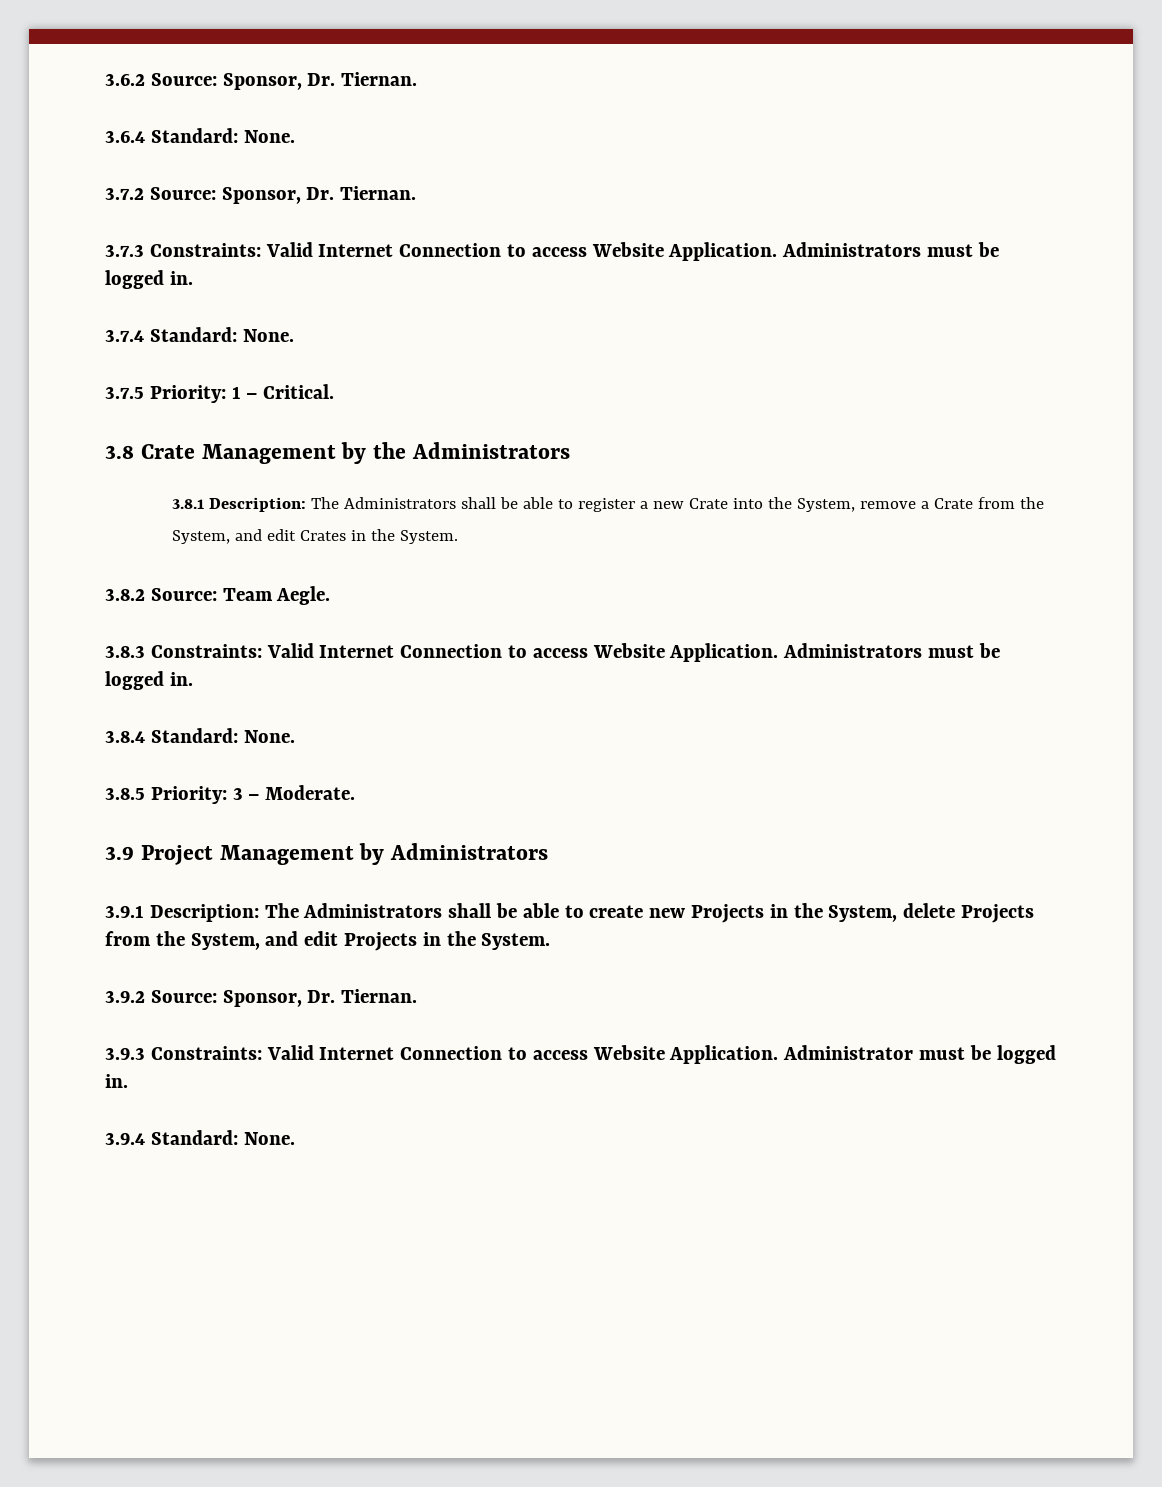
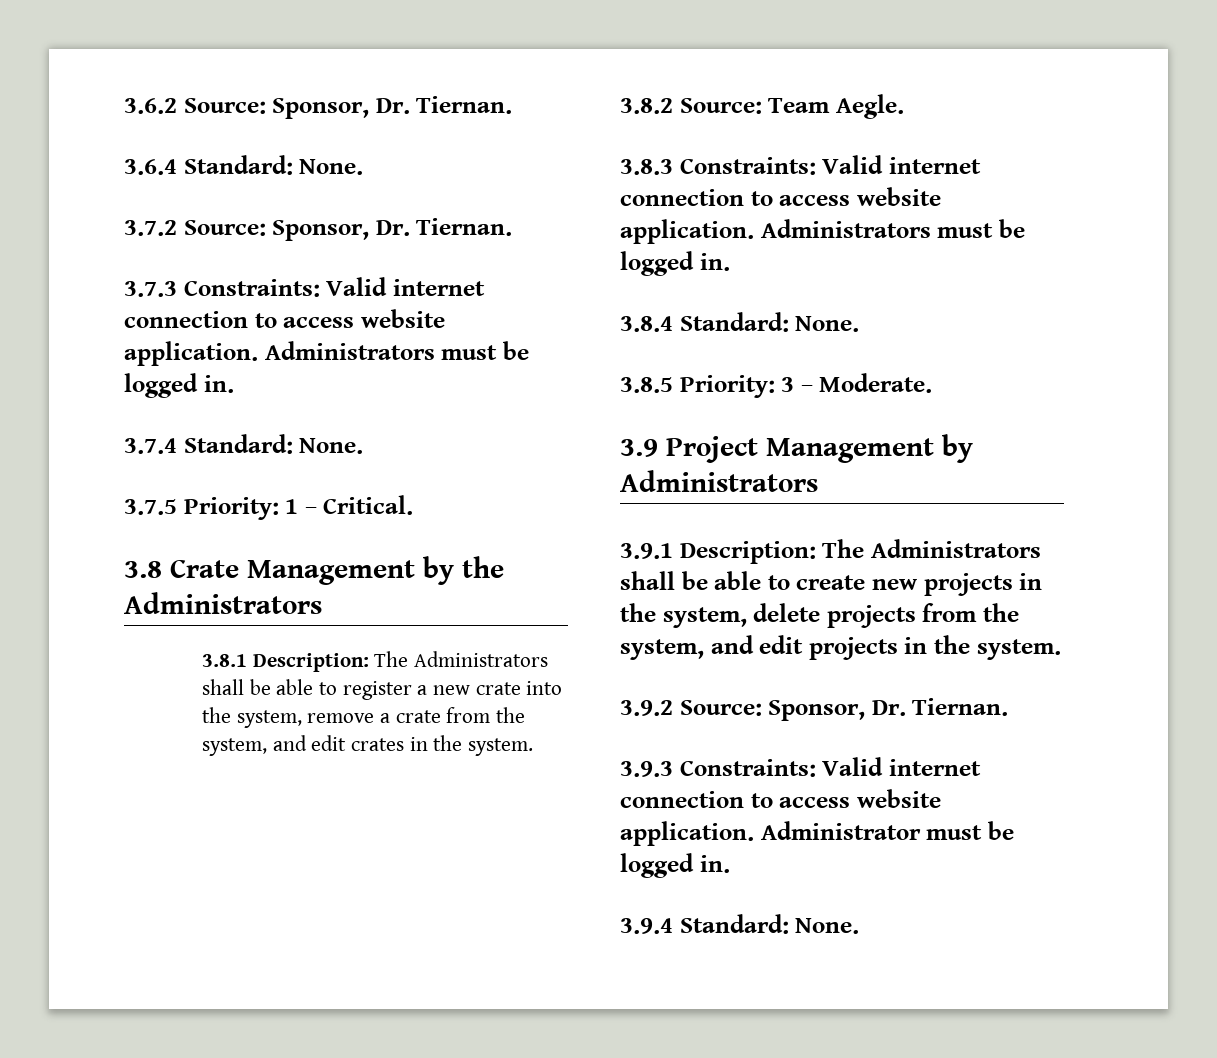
[318,242,778,261] Internet Connection to access Website Application. -> [392,279,485,296] [124,309,445,328] [124,341,258,366] internet connection to access website application.
[689,498,729,509] Crate -> [475,682,521,695] crate
[797,498,856,512] System, -> [236,710,302,728] system,
[934,497,1045,509] [172,529,459,544] Crate from the System, and edit Crates in the System. -> [395,707,526,723] [202,735,534,756] crate from the system, and edit crates in the system.
[319,643,779,662] Internet Connection to access Website Application. -> [888,157,981,174] [620,187,941,206] [620,219,754,244] internet connection to access website application.
[691,903,1035,923] [105,931,551,951] Projects in the System, delete Projects from the System, and edit Projects in the System. -> [923,573,1043,596] [620,603,1020,628] [620,635,1061,660] projects in the system, delete projects from the system, and edit projects in the system.
[319,1045,779,1064] Internet Connection to access Website Application. -> [888,759,981,776] [620,789,941,808] [620,821,754,846] internet connection to access website application.

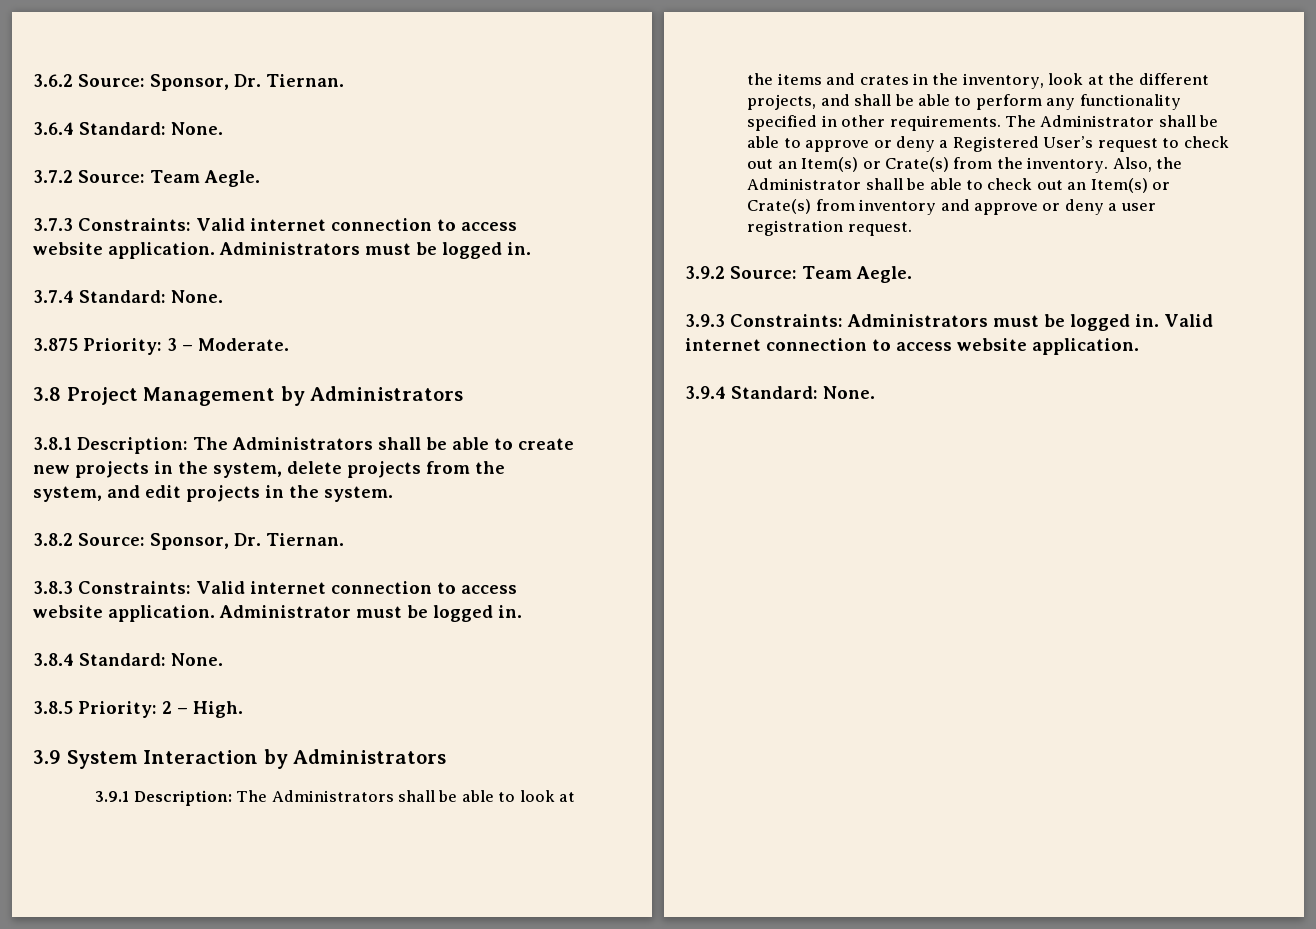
[272,218,513,241] Sponsor, Dr. Tiernan. -> [150,170,260,187] Team Aegle.
[124,495,414,520] [124,556,504,585] [124,592,322,614] [202,651,549,672] [202,679,563,700] [202,707,526,728] [202,735,534,756] [620,94,904,119] [620,155,981,175] [620,187,941,206] [620,219,1025,244] [620,251,730,276] [620,312,860,332] [620,377,673,393] 3.7.5 Priority: 1 – Critical. // 3.8 Crate Management by the Administrators // 3.8.1 Description: The Administrators shall be able to register a new crate into the system, remove a crate from the system, and edit crates in the system. // 3.8.2 Source: Team Aegle. // 3.8.3 Constraints: Valid internet connection to access website application. Administrators must be logged in. // 3.8.4 Standard: None. // 3.8.5 -> [33,338,78,351] 3.875
[620,439,658,457] 3.9 -> [33,387,61,401] 3.8
[620,543,673,559] 3.9.1 -> [33,437,72,450] 3.8.1
[620,698,1009,721] [620,761,673,777] 3.9.2 Source: Sponsor, Dr. Tiernan. // 3.9.3 -> [33,533,344,550] [33,581,73,594] 3.8.2 Source: Sponsor, Dr. Tiernan. // 3.8.3
(730, 864) none -> [33,653,223,666] [33,701,243,718] [33,749,447,769] [95,790,576,806] [747,73,1209,89] [747,94,1181,110] [747,115,1219,131] [747,136,1229,152] [747,157,1183,173] [747,178,1171,193] [747,199,1156,215] [747,220,912,236] [685,266,912,283] [685,314,1213,331] [685,338,1139,355] // 3.8.4 Standard: None. // 3.8.5 Priority: 2 – High. // 3.9 System Interaction by Administrators // 3.9.1 Description: The Administrators shall be able to look at the items and crates in the inventory, look at the different projects, and shall be able to perform any functionality specified in other requirements. The Administrator shall be able to approve or deny a Registered User’s request to check out an Item(s) or Crate(s) from the inventory. Also, the Administrator shall be able to check out an Item(s) or Crate(s) from inventory and approve or deny a user registration request. // 3.9.2 Source: Team Aegle. // 3.9.3 Constraints: Administrators must be logged in. Valid internet connection to access website application.

